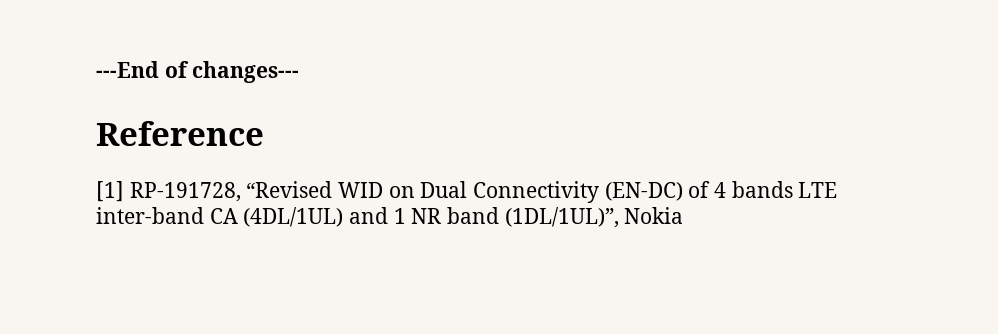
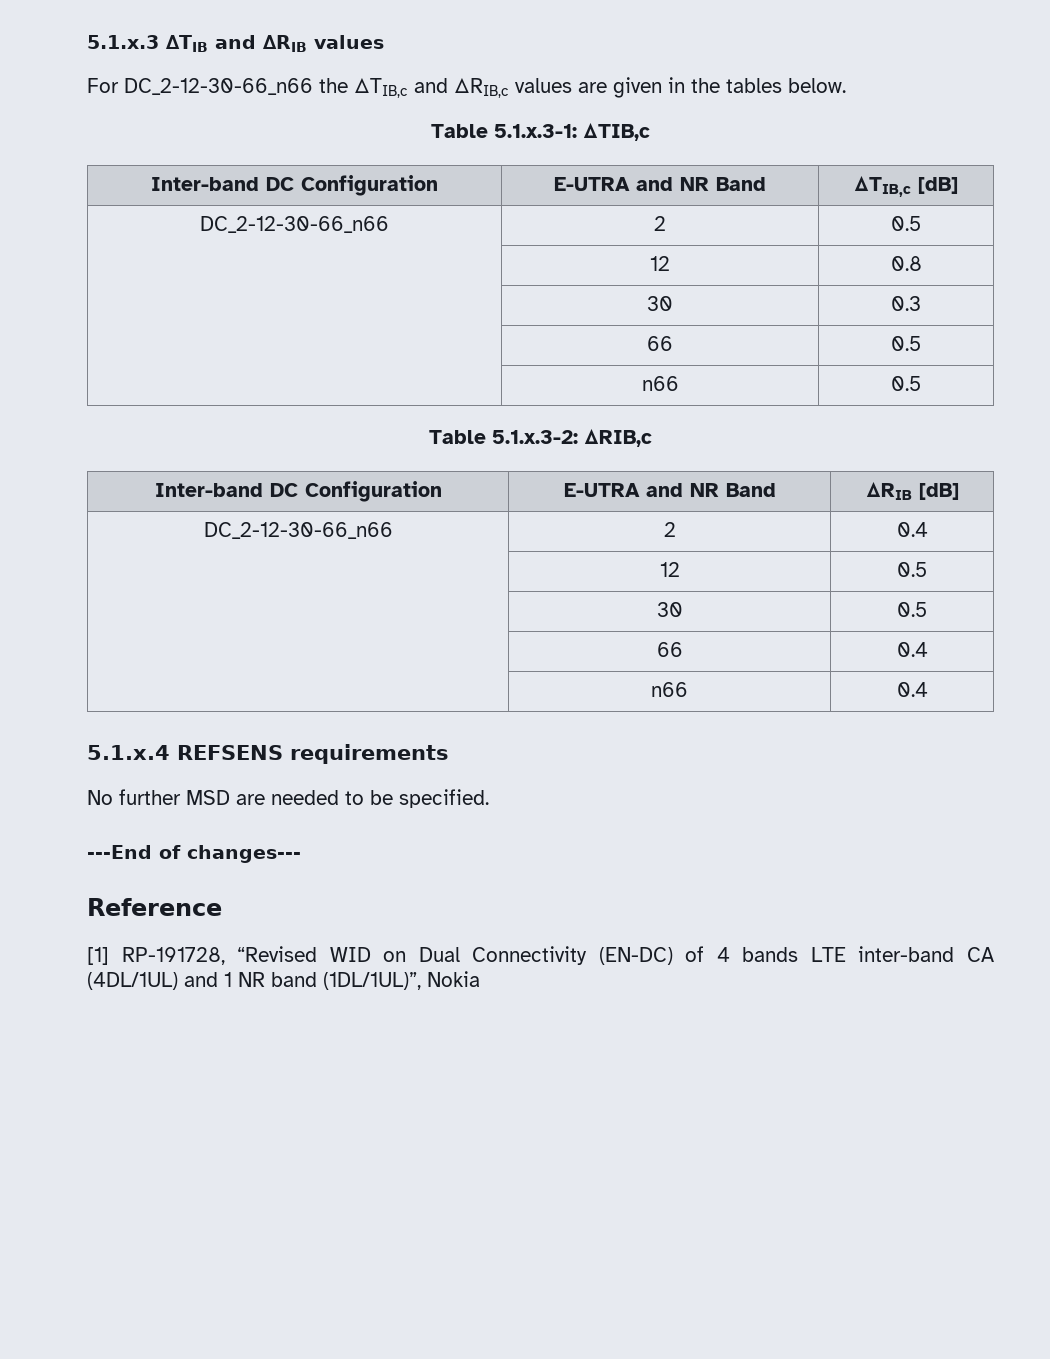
(96, 69) none -> [87,35,384,52] [87,77,846,98] [431,122,650,141] [151,175,438,196] [554,177,766,191] [854,175,958,197] [200,216,389,233] [654,216,666,231] [891,216,921,231] [650,256,670,271] [890,256,922,271] [647,296,673,311] [891,296,921,311] [647,336,673,351] [891,336,921,351] [641,376,679,391] [891,376,921,391] [429,428,652,447] [154,481,442,502] [563,483,776,497] [865,481,959,500] [203,522,393,539] [663,522,676,537] [896,522,928,537] [659,562,680,577] [897,562,927,577] [656,602,683,617] [897,602,927,617] [656,642,683,657] [896,642,928,657] [651,682,688,697] [896,682,928,697] [87,744,449,764] [87,789,489,808] 5.1.x.3 ∆TIB and ∆RIB values // For DC_2-12-30-66_n66 the ΔTIB,c and ΔRIB,c values are given in the tables below. // Table 5.1.x.3-1: ΔTIB,c // Inter-band DC Configuration | E-UTRA and NR Band | ΔTIB,c [dB] // DC_2-12-30-66_n66 | 2 | 0.5 // | 12 | 0.8 // | 30 | 0.3 // | 66 | 0.5 // | n66 | 0.5 // Table 5.1.x.3-2: ΔRIB,c // Inter-band DC Configuration | E-UTRA and NR Band | ΔRIB [dB] // DC_2-12-30-66_n66 | 2 | 0.4 // | 12 | 0.5 // | 30 | 0.5 // | 66 | 0.4 // | n66 | 0.4 // 5.1.x.4 REFSENS requirements // No further MSD are needed to be specified. //

